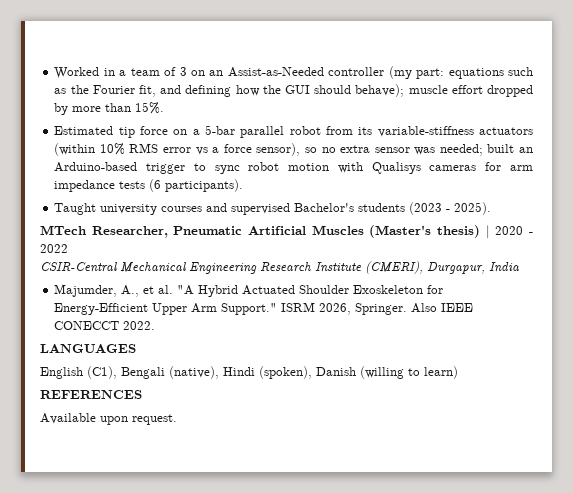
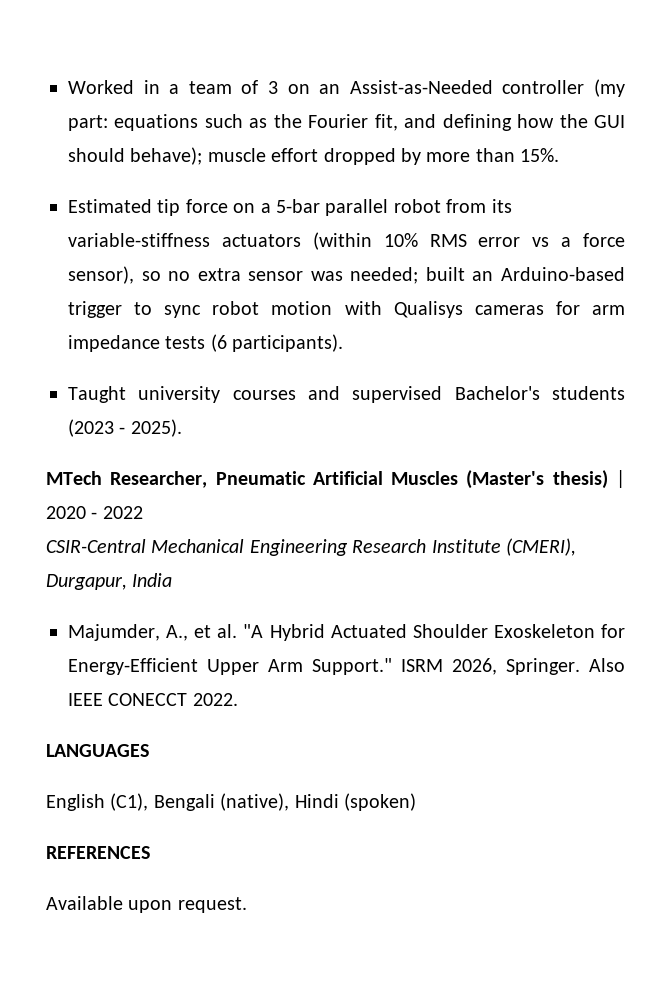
[259,366,458,379] (spoken), Danish (willing to learn) -> [344,793,416,811] (spoken)

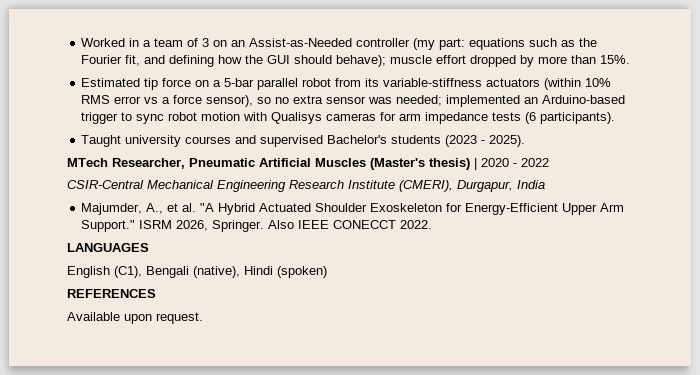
[425,267,465,281] built -> [446,95,521,107] implemented

